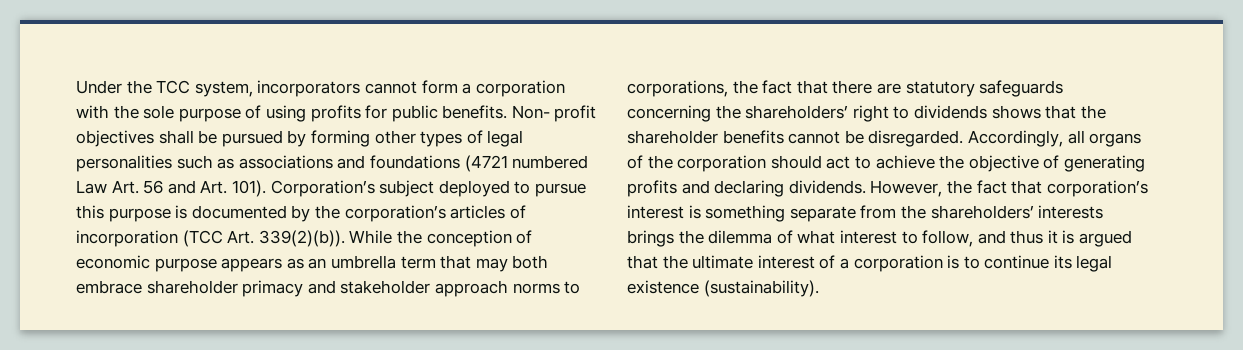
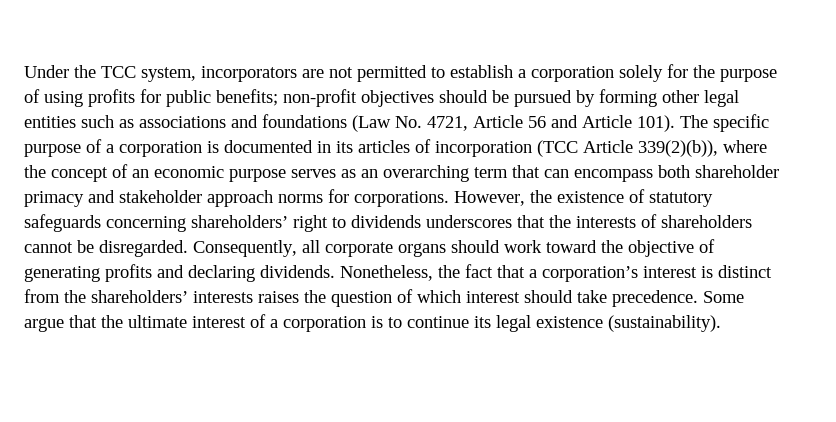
[364,80,565,97] [76,105,175,119] cannot form a corporation with the sole -> [302,64,715,82] are not permitted to establish a corporation solely for the
[442,105,597,122] [76,130,194,147] benefits. Non- profit objectives shall -> [216,89,488,107] benefits; non-profit objectives should
[420,130,524,147] [76,155,172,172] types of legal personalities -> [704,90,739,107] [24,116,76,128] legal entities
[464,155,589,172] [76,180,586,197] [76,205,526,222] [76,230,533,247] (4721 numbered Law Art. 56 and Art. 101). Corporation’s subject deployed to pursue this purpose is documented by the corporation’s articles of incorporation (TCC Art. 339(2)(b)). While the conception of -> [352,114,769,132] [24,139,767,157] [24,164,149,182] (Law No. 4721, Article 56 and Article 101). The specific purpose of a corporation is documented in its articles of incorporation (TCC Article 339(2)(b)), where the concept of an
[221,258,283,272] appears -> [291,169,336,178] serves
[330,255,396,269] umbrella -> [383,165,469,182] overarching
[475,255,549,272] [76,280,142,294] may both embrace -> [544,165,690,182] can encompass both
[564,281,581,294] [627,80,901,97] to corporations, the fact that there are -> [328,189,645,207] for corporations. However, the existence of
[715,105,741,119] the -> (186, 224) none
[991,105,1106,119] [627,130,1142,147] [627,155,935,172] shows that the shareholder benefits cannot be disregarded. Accordingly, all organs of the corporation should act to achieve -> [426,214,752,228] [24,240,597,257] underscores that the interests of shareholders cannot be disregarded. Consequently, all corporate organs should work toward
[870,180,1043,197] However, the fact that -> [340,264,537,281] Nonetheless, the fact that a
[705,205,856,222] something separate -> [718,265,772,278] distinct
[627,230,1133,247] brings the dilemma of what interest to follow, and thus it is argued -> [258,289,744,307] [24,318,64,332] raises the question of which interest should take precedence. Some argue

